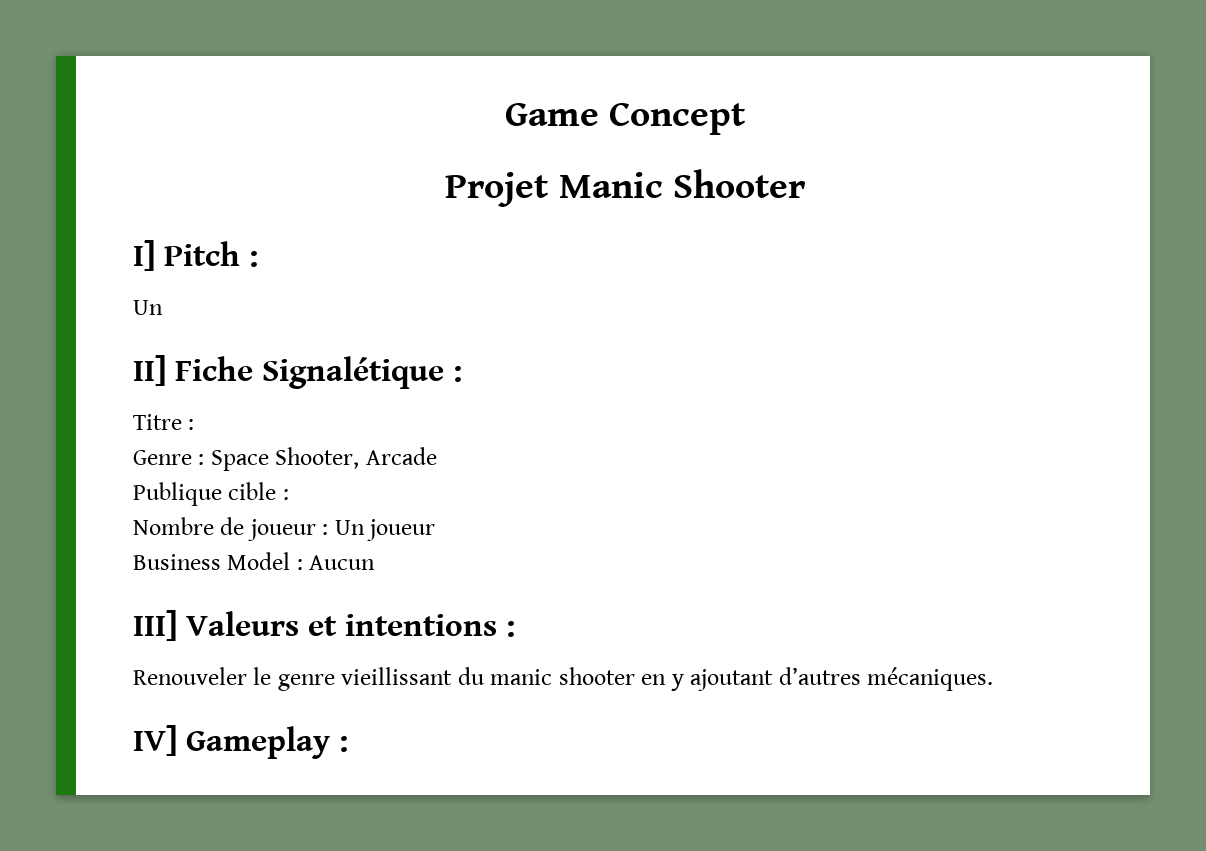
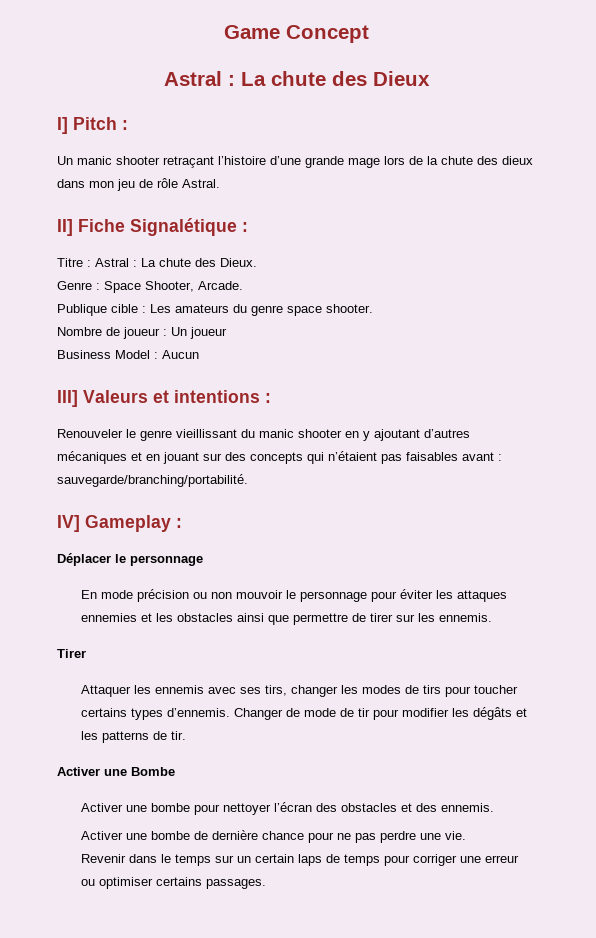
[445,169,805,207] [133,240,258,271] [133,300,163,315] Projet Manic Shooter // I] Pitch : // Un -> [163,71,430,86] [57,117,128,134] [57,156,533,168] [57,178,220,191] Astral : La chute des Dieux // I] Pitch : // Un manic shooter retraçant l’histoire d’une grande mage lors de la chute des dieux dans mon jeu de rôle Astral.
(195, 424) none -> [95,258,257,267] Astral : La chute des Dieux.
[365,447,437,465] Arcade -> [198,281,243,290] Arcade.
(289, 494) none -> [150,304,373,316] Les amateurs du genre space shooter.
[867,667,994,691] [133,725,348,759] mécaniques. // IV] Gameplay : -> [57,451,502,464] [57,474,248,487] [57,515,182,532] [57,553,203,566] [80,589,507,602] [80,613,492,625] [57,649,86,658] [80,685,518,697] [80,707,527,720] [80,731,186,743] [57,767,175,776] [80,802,494,815] [80,830,466,843] [80,854,519,866] [80,877,266,889] mécaniques et en jouant sur des concepts qui n’étaient pas faisables avant : sauvegarde/branching/portabilité. // IV] Gameplay : // Déplacer le personnage // En mode précision ou non mouvoir le personnage pour éviter les attaques ennemies et les obstacles ainsi que permettre de tirer sur les ennemis. // Tirer // Attaquer les ennemis avec ses tirs, changer les modes de tirs pour toucher certains types d’ennemis. Changer de mode de tir pour modifier les dégâts et les patterns de tir. // Activer une Bombe // Activer une bombe pour nettoyer l’écran des obstacles et des ennemis. // Activer une bombe de dernière chance pour ne pas perdre une vie. // Revenir dans le temps sur un certain laps de temps pour corriger une erreur ou optimiser certains passages.

